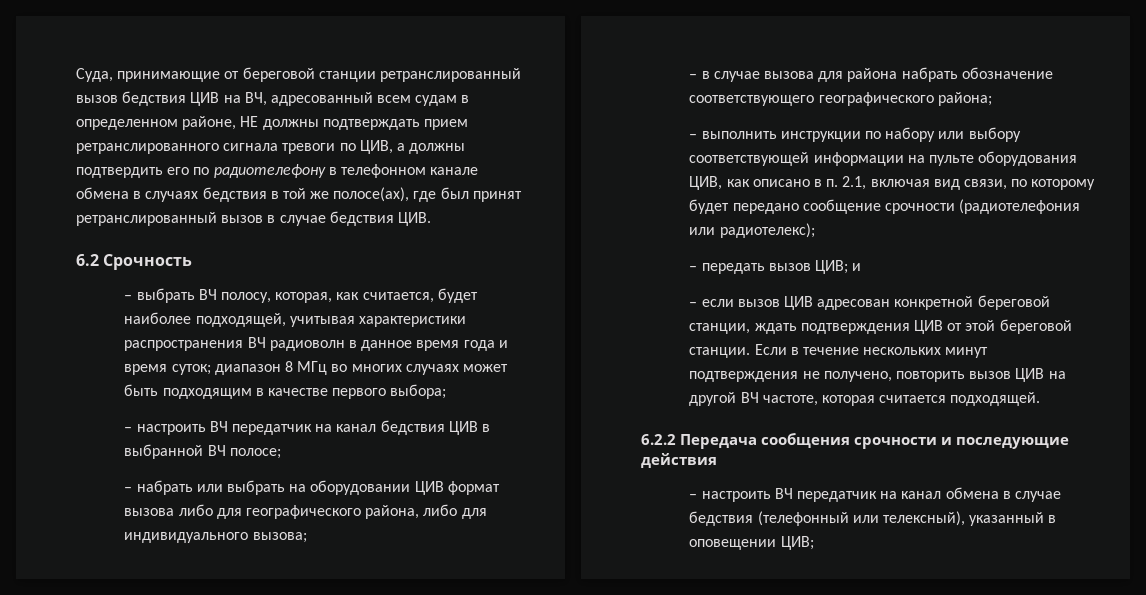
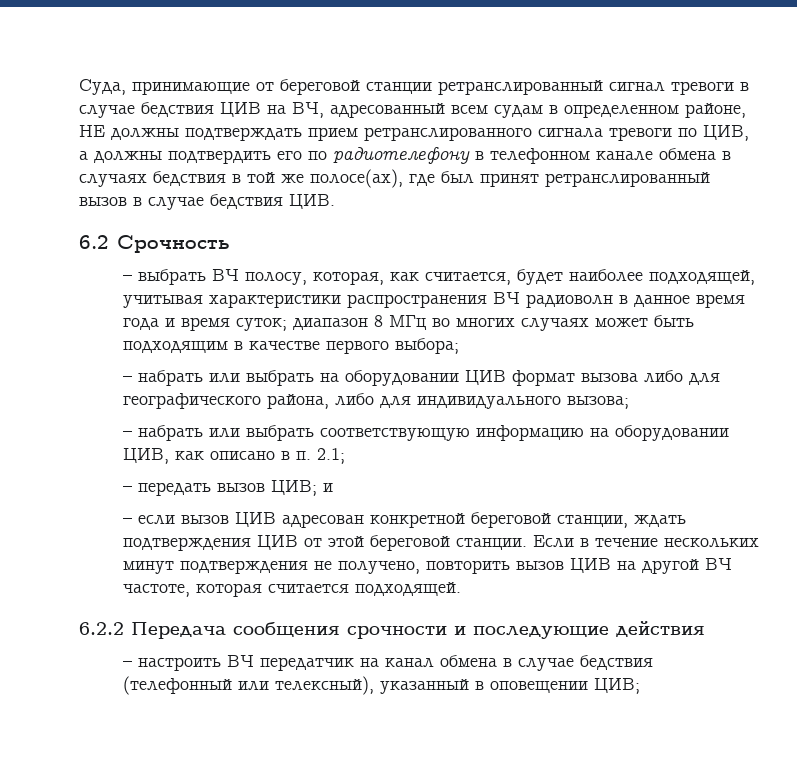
[76,95,118,103] вызов -> [609,81,749,95] [79,105,135,118] сигнал тревоги в случае
[124,420,490,435] [124,444,281,459] // – настроить ВЧ передатчик на канал бедствия ЦИВ в выбранной ВЧ полосе; -> (459, 346) none
[701,67,1053,82] [689,92,992,106] [689,127,1021,142] [689,151,1078,166] в случае вызова для района набрать обозначение соответствующего географического района; // – выполнить инструкции по набору или выбору соответствующей информации на пульте оборудования -> [137,425,729,441] набрать или выбрать соответствующую информацию на оборудовании
[842,176,1096,190] [689,199,1081,214] [689,223,815,238] 2.1, включая вид связи, по которому будет передано сообщение срочности (радиотелефония или радиотелекс); -> [316,448,345,464] 2.1;

